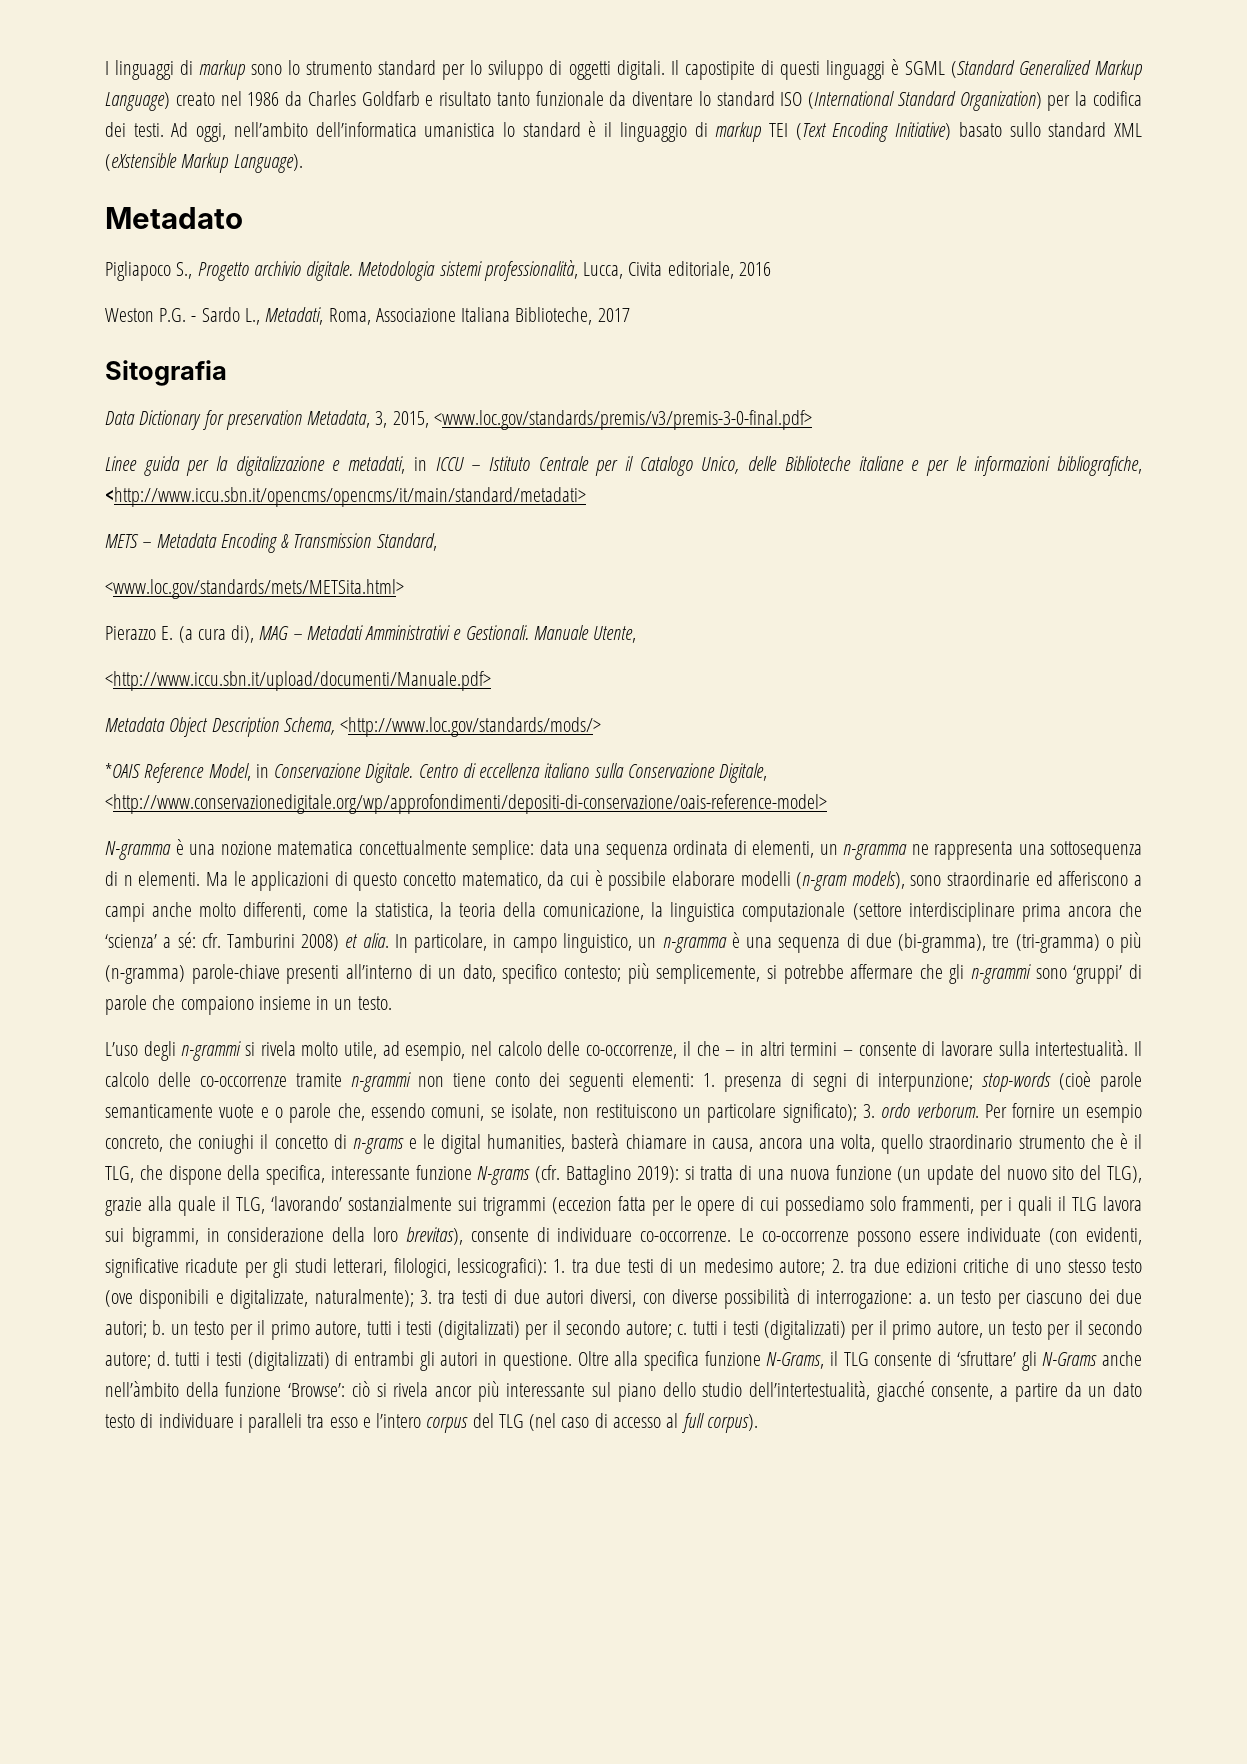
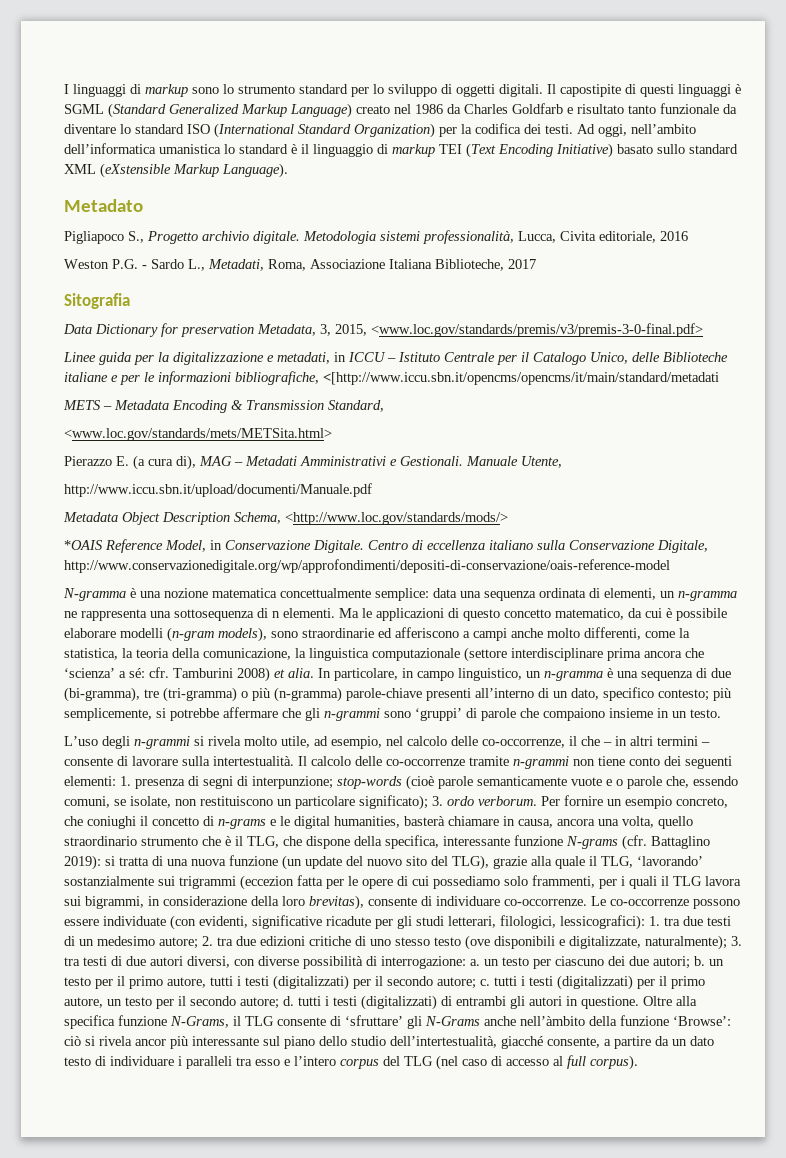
[105,487,586,507] <http://www.iccu.sbn.it/opencms/opencms/it/main/standard/metadati> -> [323,372,719,385] <[http://www.iccu.sbn.it/opencms/opencms/it/main/standard/metadati
[105,671,491,691] <http://www.iccu.sbn.it/upload/documenti/Manuale.pdf> -> [64,483,372,497] http://www.iccu.sbn.it/upload/documenti/Manuale.pdf
[105,794,827,814] <http://www.conservazionedigitale.org/wp/approfondimenti/depositi-di-conservazione/oais-reference-model> -> [64,559,670,573] http://www.conservazionedigitale.org/wp/approfondimenti/depositi-di-conservazione/oais-reference-model

